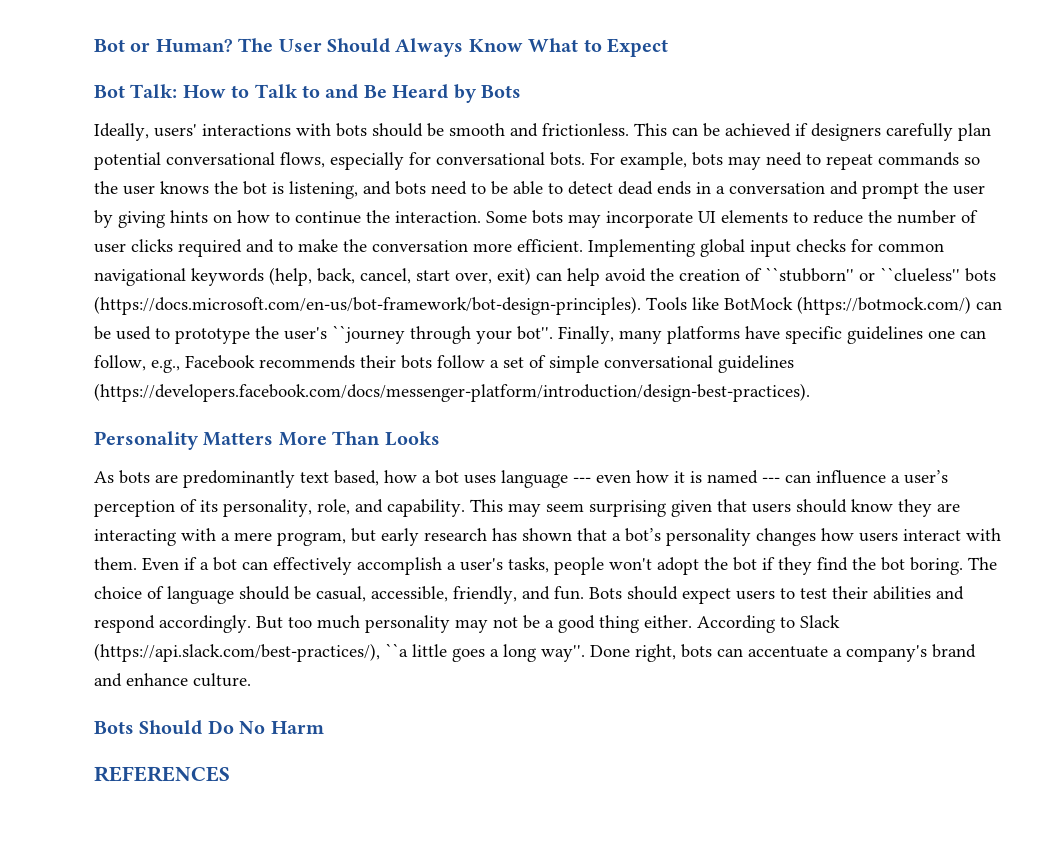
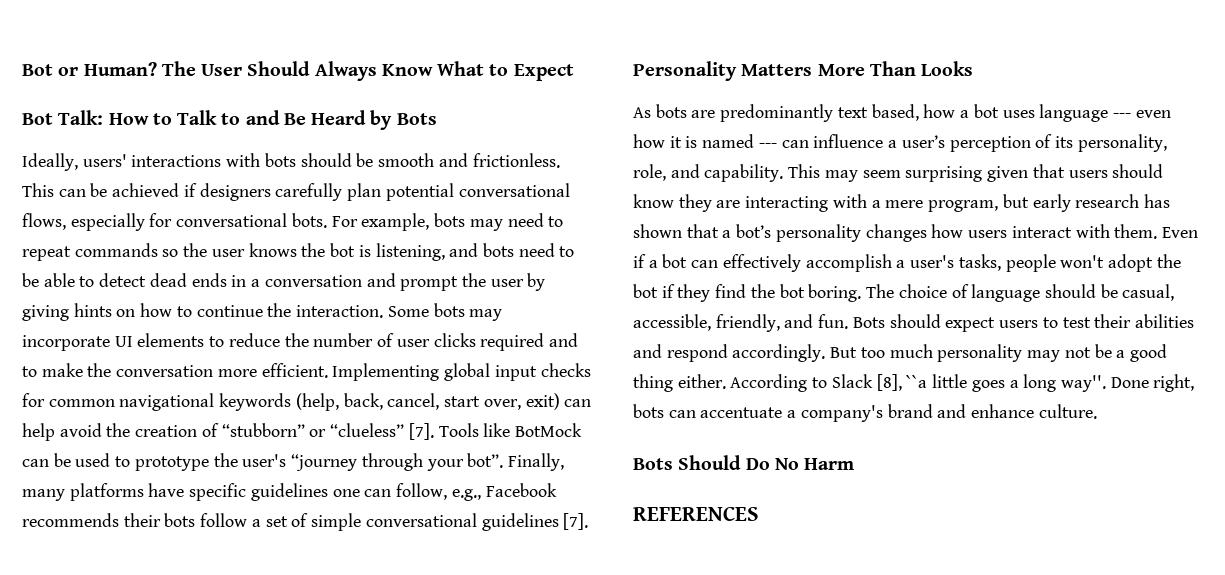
[765,267,996,282] [94,296,641,315] ``stubborn'' or ``clueless'' bots (https://docs.microsoft.com/en-us/bot-framework/bot-design-principles). -> [221,423,434,440] “stubborn” or “clueless” [7].
[797,296,971,315] (https://botmock.com/) -> (582, 430) none
[332,325,405,344] ``journey -> [291,454,358,471] “journey
[517,326,553,340] bot''. -> [467,453,504,468] bot”.
[94,383,810,402] (https://developers.facebook.com/docs/messenger-platform/introduction/design-best-practices). -> [563,513,589,530] [7].
[94,643,380,662] (https://api.slack.com/best-practices/), -> [876,374,902,391] [8],

